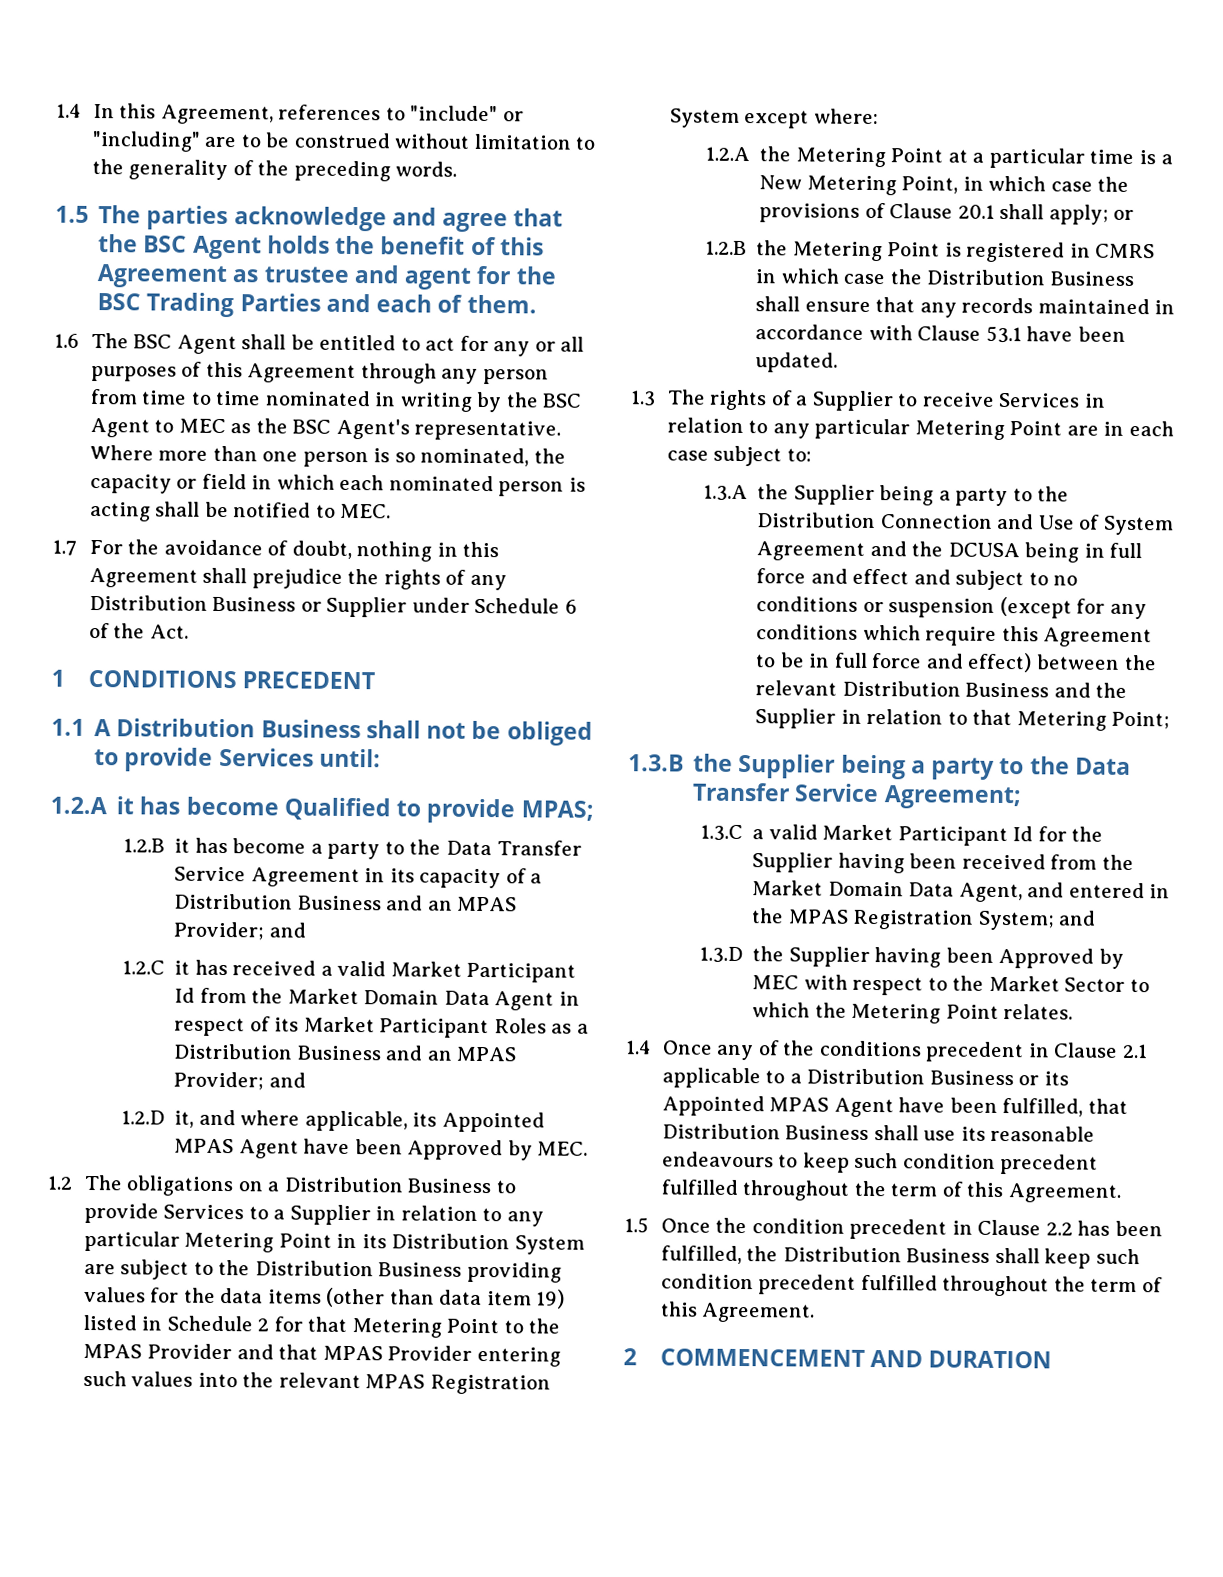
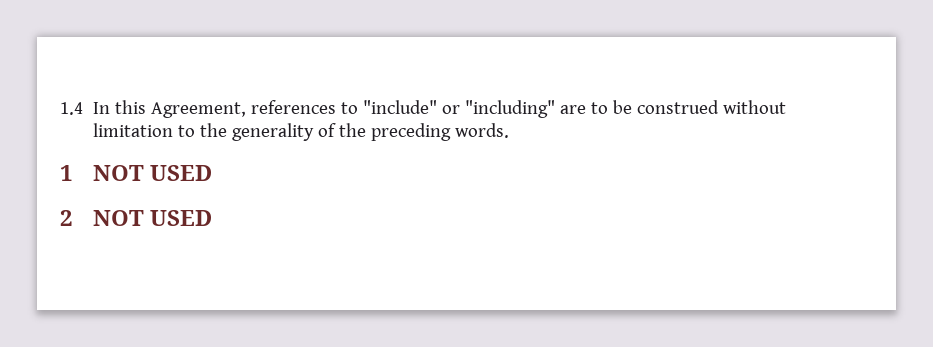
[55,205,564,233] [98,234,544,260] [97,264,557,290] [97,292,537,318] [54,332,585,357] [90,361,549,385] [89,388,583,413] [89,417,562,441] [89,444,566,468] [89,473,586,497] [89,501,392,522] [52,539,500,562] [88,567,507,591] [88,594,577,618] [88,622,189,639] [51,669,375,690] [51,718,593,746] [94,747,381,772] [50,796,594,824] [122,837,582,860] [174,866,543,889] [174,893,518,912] [173,921,306,941] [121,959,577,983] [174,987,580,1011] [174,1016,589,1039] [173,1043,518,1062] [173,1071,306,1091] [120,1109,545,1133] [174,1138,589,1161] [47,1174,516,1197] [83,1202,544,1227] [83,1230,585,1255] [83,1259,562,1283] [83,1286,566,1309] [82,1314,561,1338] [82,1343,561,1367] [82,1370,551,1395] [669,108,879,129] [704,146,1173,169] [759,175,1130,196] [759,202,1135,225] [704,240,1156,263] [755,268,1134,286] [755,296,1176,318] [755,324,1126,344] [755,352,839,373] [630,389,1106,412] [666,417,1174,441] [666,445,812,467] [702,484,1070,507] [757,512,1174,536] [756,540,1143,563] [756,568,1079,591] [756,596,1147,620] [756,624,1153,648] [755,652,1157,673] [755,680,1128,698] [755,708,1171,731] [628,753,1131,780] [692,782,1022,810] [699,824,1104,847] [752,852,1134,874] [752,880,1171,903] [751,908,1097,931] [698,946,1124,969] [752,974,1150,996] [752,1002,1074,1024] [625,1040,1148,1063] [661,1067,1069,1089] [661,1095,1128,1118] [661,1123,1096,1142] [661,1151,1099,1175] [660,1179,1121,1203] [624,1217,1163,1240] [660,1245,1140,1269] [660,1273,1163,1297] [659,1301,816,1323] [623,1348,1052,1369] 1.5 The parties acknowledge and agree that the BSC Agent holds the benefit of this Agreement as trustee and agent for the BSC Trading Parties and each of them. // 1.6 The BSC Agent shall be entitled to act for any or all purposes of this Agreement through any person from time to time nominated in writing by the BSC Agent to MEC as the BSC Agent's representative. Where more than one person is so nominated, the capacity or field in which each nominated person is acting shall be notified to MEC. // 1.7 For the avoidance of doubt, nothing in this Agreement shall prejudice the rights of any Distribution Business or Supplier under Schedule 6 of the Act. // 1 CONDITIONS PRECEDENT // 1.1 A Distribution Business shall not be obliged to provide Services until: // 1.2.A it has become Qualified to provide MPAS; // 1.2.B it has become a party to the Data Transfer Service Agreement in its capacity of a Distribution Business and an MPAS Provider; and // 1.2.C it has received a valid Market Participant Id from the Market Domain Data Agent in respect of its Market Participant Roles as a Distribution Business and an MPAS Provider; and // 1.2.D it, and where applicable, its Appointed MPAS Agent have been Approved by MEC. // 1.2 The obligations on a Distribution Business to provide Services to a Supplier in relation to any particular Metering Point in its Distribution System are subject to the Distribution Business providing values for the data items (other than data item 19) listed in Schedule 2 for that Metering Point to the MPAS Provider and that MPAS Provider entering such values into the relevant MPAS Registration System except where: // 1.2.A the Metering Point at a particular time is a New Metering Point, in which case the provisions of Clause 20.1 shall apply; or // 1.2.B the Metering Point is registered in CMRS in which case the Distribution Business shall ensure that any records maintained in accordance with Clause 53.1 have been updated. // 1.3 The rights of a Supplier to receive Services in relation to any particular Metering Point are in each case subject to: // 1.3.A the Supplier being a party to the Distribution Connection and Use of System Agreement and the DCUSA being in full force and effect and subject to no conditions or suspension (except for any conditions which require this Agreement to be in full force and effect) between the relevant Distribution Business and the Supplier in relation to that Metering Point; // 1.3.B the Supplier being a party to the Data Transfer Service Agreement; // 1.3.C a valid Market Participant Id for the Supplier having been received from the Market Domain Data Agent, and entered in the MPAS Registration System; and // 1.3.D the Supplier having been Approved by MEC with respect to the Market Sector to which the Metering Point relates. // 1.4 Once any of the conditions precedent in Clause 2.1 applicable to a Distribution Business or its Appointed MPAS Agent have been fulfilled, that Distribution Business shall use its reasonable endeavours to keep such condition precedent fulfilled throughout the term of this Agreement. // 1.5 Once the condition precedent in Clause 2.2 has been fulfilled, the Distribution Business shall keep such condition precedent fulfilled throughout the term of this Agreement. // 2 COMMENCEMENT AND DURATION -> [60,165,212,181] [60,210,212,226] 1 NOT USED // 2 NOT USED

